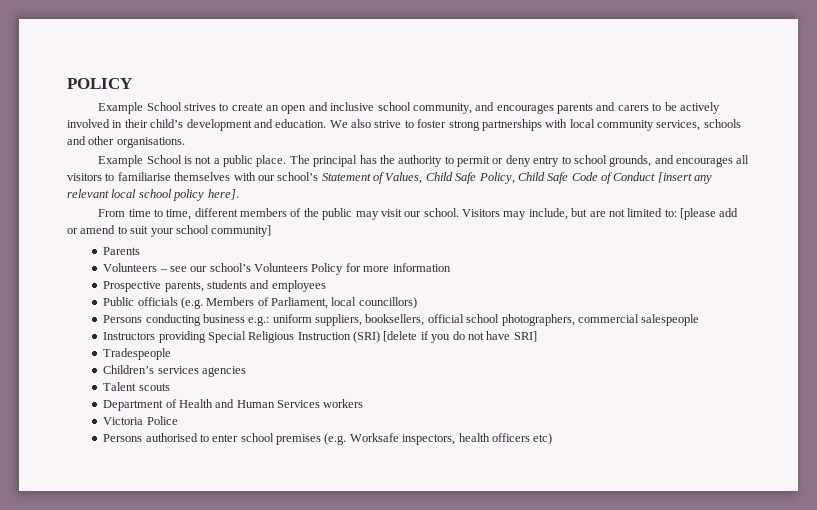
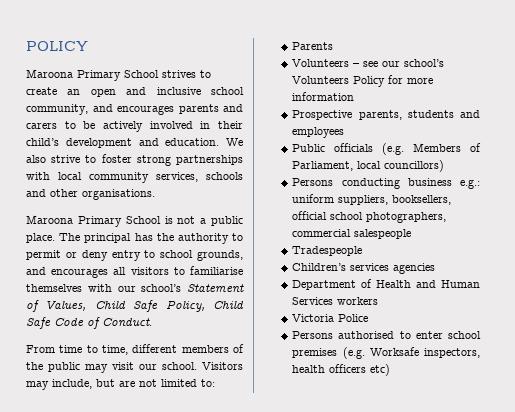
[98,102,144,114] Example -> [26,69,121,81] Maroona Primary
[98,155,144,167] Example -> [26,215,122,227] Maroona Primary
[613,172,713,184] [67,189,239,201] Conduct [insert any relevant local school policy here]. -> [102,318,152,326] Conduct.
[680,208,739,220] [67,225,272,237] [please add or amend to suit your school community] -> (215, 383) none
[103,331,537,343] // Instructors providing Special Religious Instruction (SRI) [delete if you do not have SRI] -> (412, 234) none
[103,382,170,391] // Talent scouts -> (436, 268) none

